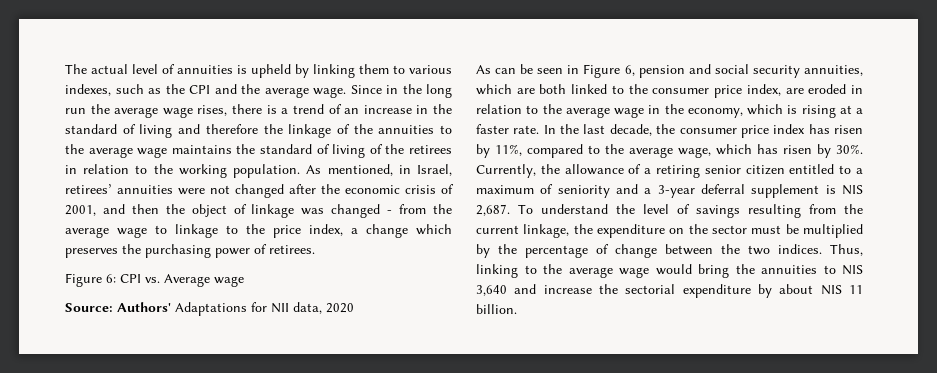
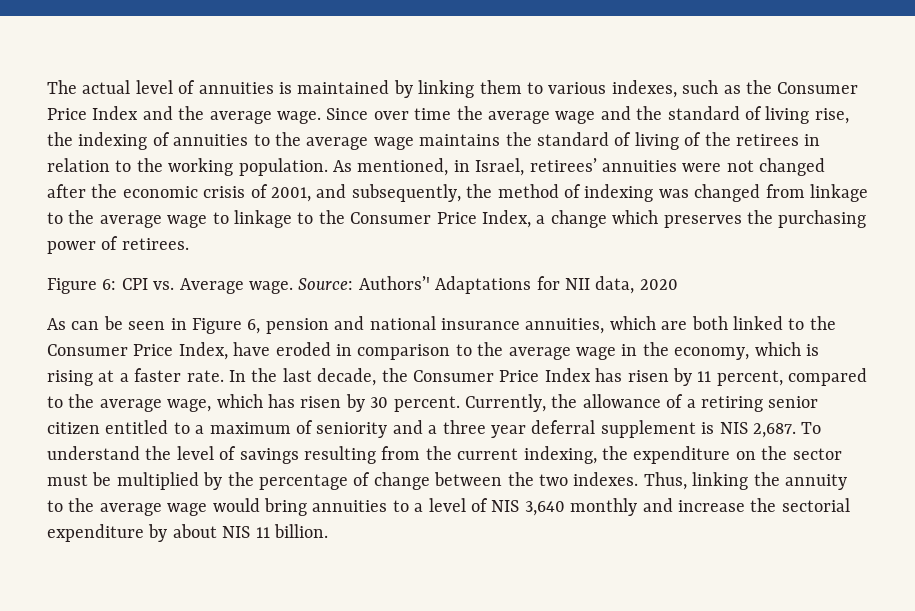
[251,64,291,78] upheld -> [297,80,390,94] maintained
[189,85,210,94] CPI -> [777,82,859,94] [47,106,139,120] Consumer Price Index
[386,84,452,98] [65,104,453,118] [65,124,373,138] in the long run the average wage rises, there is a trend of an increase in the standard of living and therefore the linkage of the -> [373,106,849,124] [47,132,170,150] over time the average wage and the standard of living rise, the indexing of
[131,204,427,218] then the object of linkage was changed - from -> [351,184,868,202] [47,212,63,224] subsequently, the method of indexing was changed from linkage to
[273,224,343,238] price index, -> [350,210,531,228] Consumer Price Index,
[214,276,244,287] [65,302,171,312] wage // Source: Authors' -> [249,276,430,294] wage. Source: Authors’'
[714,64,800,78] social security -> [369,316,520,330] national insurance
[652,84,804,98] consumer price index, are -> [47,342,271,360] Consumer Price Index, have
[476,104,522,114] relation -> [357,344,451,360] comparison
[679,124,863,138] [476,144,522,158] consumer price index has risen by 11%, -> [413,368,783,386] Consumer Price Index has risen by 11 percent,
[836,144,863,154] 30%. -> [370,396,460,412] 30 percent.
[657,185,695,198] 3-year -> [442,420,526,438] three year
[523,224,570,238] linkage, -> [523,446,597,464] indexing,
[778,244,822,254] indices. -> [573,472,639,486] indexes.
(518, 271) none -> [753,472,847,490] the annuity
[735,264,836,274] the annuities to -> [312,498,488,512] annuities to a level of
(507, 290) none -> [570,498,638,516] monthly

